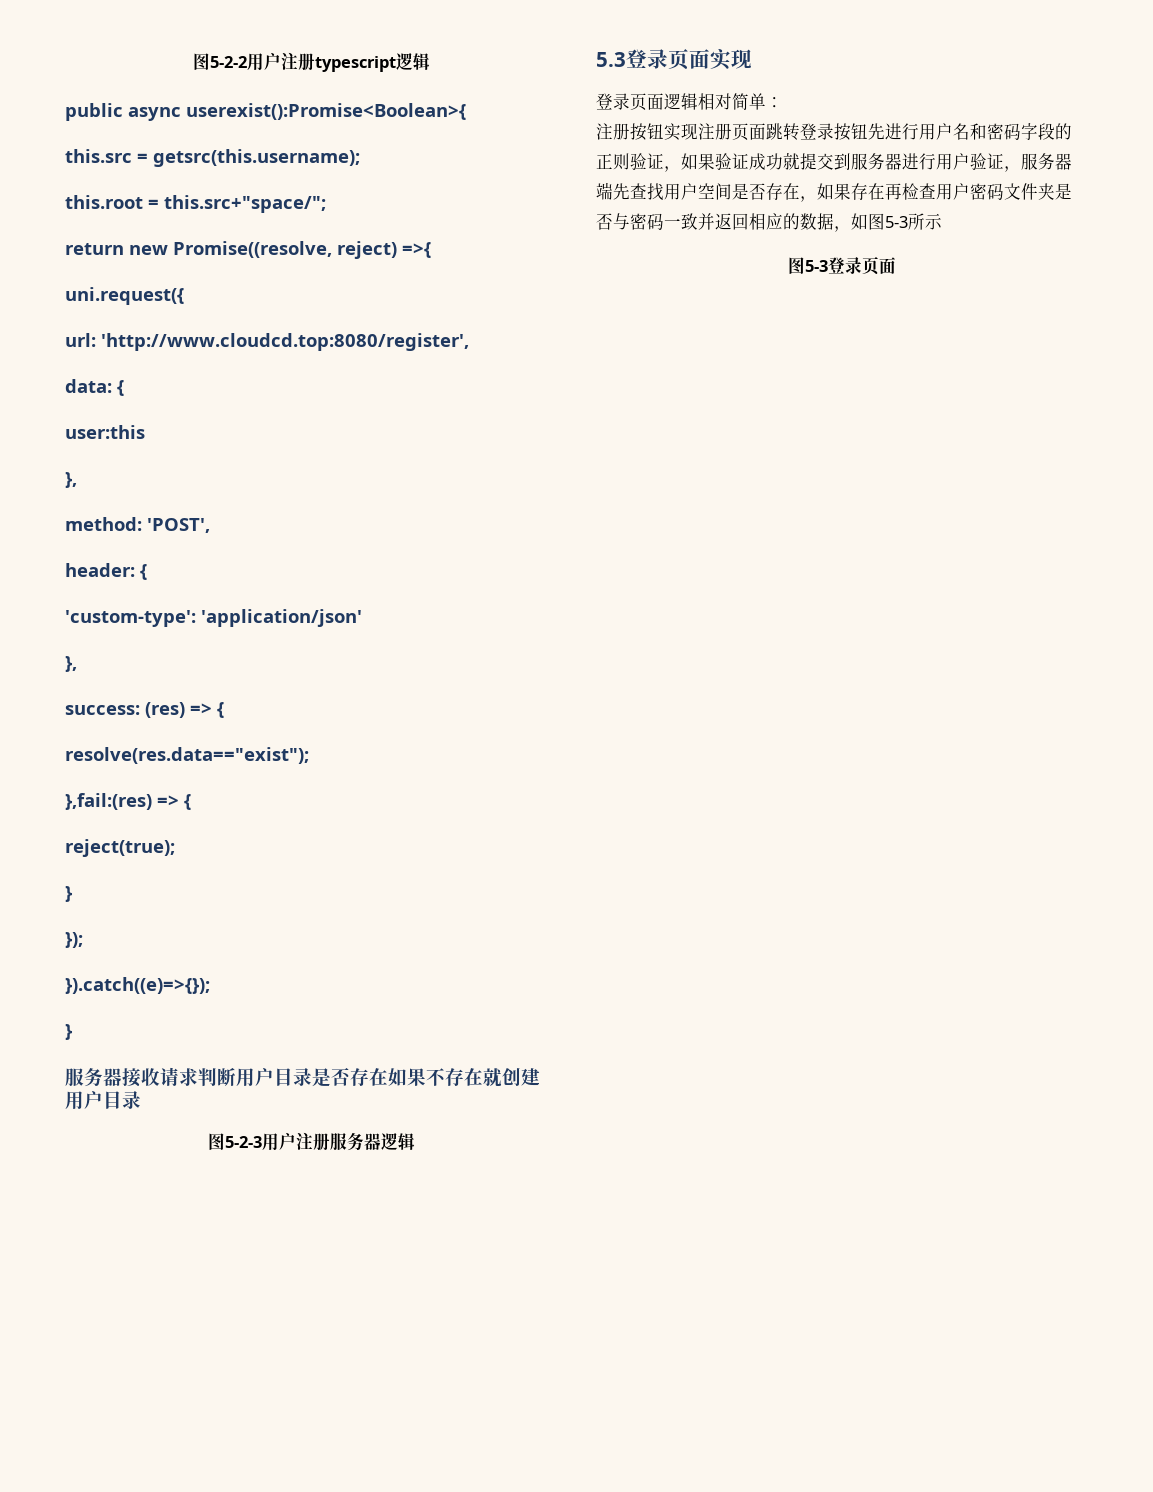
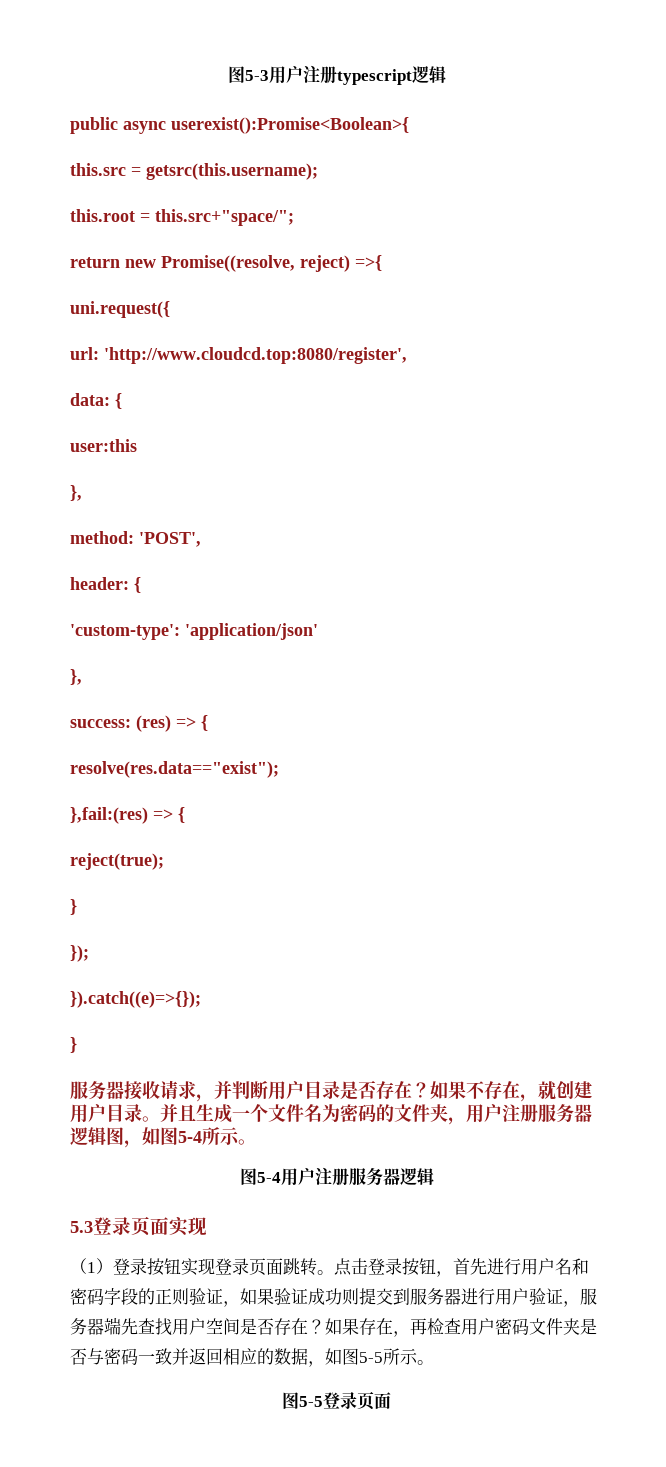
[192,53,247,70] 图5-2-2 -> [227,66,269,83] 图5-3
(198, 1077) none -> [196,1081,232,1102] ，并
(388, 1077) none -> [412,1082,430,1098] ？
(483, 1077) none -> [520,1094,538,1102] ，
[207,1133,262,1150] // 图5-2-3 -> [142,1104,592,1125] [70,1127,256,1148] [239,1168,281,1185] 。并且生成一个文件名为密码的文件夹，用户注册服务器逻辑图，如图5-4所示。 // 图5-4
[596,93,783,111] [596,123,868,141] 登录页面逻辑相对简单： // 注册按钮实现注册页面跳转登录按钮 -> [70,1258,470,1277] （1）登录按钮实现登录页面跳转。点击登录按钮，首
[783,153,800,170] 就 -> [342,1288,359,1305] 则
[800,196,817,202] ， -> [308,1319,325,1334] ？
(885, 191) none -> [393,1331,410,1337] ，
[885,213,942,230] [788,257,828,274] 5-3所示 // 图5-3 -> [359,1348,434,1365] [282,1392,323,1409] 5-5所示。 // 图5-5

